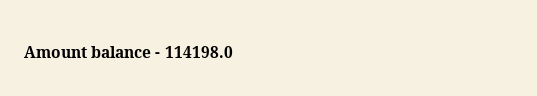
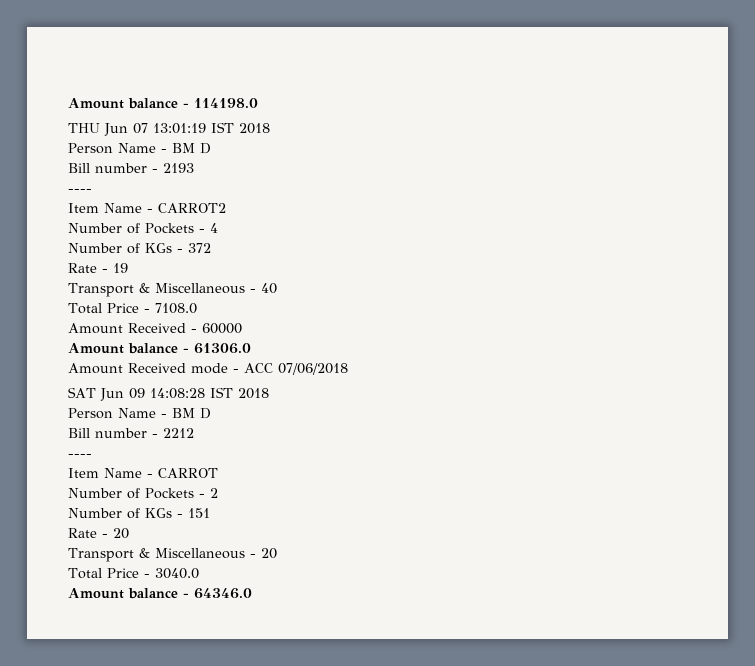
(233, 52) none -> [68,122,270,136] [68,143,211,154] [68,163,194,173] [68,189,92,193] [68,203,226,213] [68,223,218,234] [68,243,211,254] [68,263,128,273] [68,283,277,297] [68,303,197,314] [68,323,242,334] [68,343,251,354] [68,363,348,375] [68,387,269,401] [68,408,211,419] [68,428,194,438] [68,454,92,458] [68,468,218,478] [68,488,218,499] [68,508,210,519] [68,528,129,539] [68,548,277,562] [68,568,199,579] [68,588,252,599] // THU Jun 07 13:01:19 IST 2018 // Person Name - BM D // Bill number - 2193 // ---- // Item Name - CARROT2 // Number of Pockets - 4 // Number of KGs - 372 // Rate - 19 // Transport & Miscellaneous - 40 // Total Price - 7108.0 // Amount Received - 60000 // Amount balance - 61306.0 // Amount Received mode - ACC 07/06/2018 // SAT Jun 09 14:08:28 IST 2018 // Person Name - BM D // Bill number - 2212 // ---- // Item Name - CARROT // Number of Pockets - 2 // Number of KGs - 151 // Rate - 20 // Transport & Miscellaneous - 20 // Total Price - 3040.0 // Amount balance - 64346.0

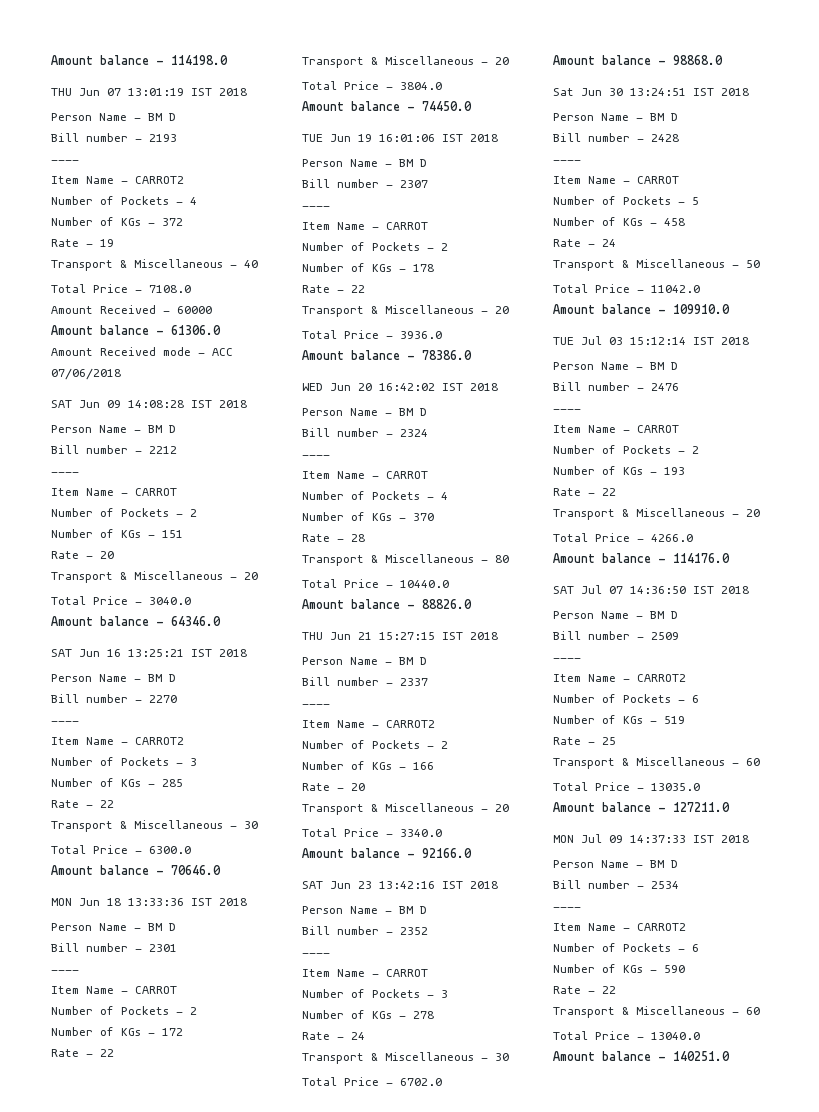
(252, 593) none -> [51,649,247,657] [51,674,176,682] [51,694,177,703] [51,721,79,724] [51,737,184,745] [51,757,197,766] [51,778,183,787] [51,800,114,808] [51,820,258,832] [51,845,191,854] [51,865,221,875] [51,898,247,906] [51,923,176,931] [51,943,177,952] [51,970,79,973] [51,986,177,994] [51,1006,197,1015] [51,1027,183,1036] [51,1049,114,1057] [302,56,509,68] [302,81,442,90] [302,101,472,111] [302,134,498,142] [302,159,427,167] [302,179,428,188] [302,206,330,209] [302,222,428,230] [302,242,448,251] [302,263,434,272] [302,285,365,293] [302,305,509,317] [302,330,442,339] [302,350,472,360] [302,383,498,391] [302,408,427,416] [302,428,428,437] [302,455,330,458] [302,471,428,479] [302,491,448,500] [302,512,434,521] [302,534,365,542] [302,554,509,566] [302,579,449,588] [302,599,472,609] [302,632,498,640] [302,657,427,665] [302,677,428,686] [302,704,330,707] [302,720,435,728] [302,740,448,749] [302,761,434,770] [302,783,365,791] [302,803,509,815] [302,828,442,837] [302,848,472,858] [302,881,498,889] [302,906,427,914] [302,926,428,935] [302,953,330,956] [302,969,428,977] [302,989,448,998] [302,1010,434,1019] [302,1032,365,1040] [302,1052,509,1064] [302,1077,442,1086] [553,55,723,65] [553,88,749,96] [553,113,678,121] [553,133,679,142] [553,160,581,163] [553,176,679,184] [553,196,699,205] [553,217,685,226] [553,239,616,247] [553,259,760,271] [553,284,700,293] [553,304,730,314] [553,336,749,345] [553,362,678,370] [553,382,679,391] [553,409,581,412] [553,425,679,433] [553,445,699,454] [553,466,685,475] [553,488,616,496] [553,508,760,520] [553,533,693,542] [553,553,730,563] [553,585,749,594] [553,611,678,619] [553,631,679,640] [553,658,581,661] [553,674,686,682] [553,694,699,703] [553,715,685,724] [553,737,616,745] [553,757,760,769] [553,782,700,791] [553,802,730,812] [553,834,749,843] [553,860,678,868] [553,880,679,889] [553,907,581,910] [553,923,686,931] [553,943,699,952] [553,964,685,973] [553,986,616,994] [553,1006,760,1018] [553,1031,700,1040] [553,1051,730,1061] // SAT Jun 16 13:25:21 IST 2018 // Person Name - BM D // Bill number - 2270 // ---- // Item Name - CARROT2 // Number of Pockets - 3 // Number of KGs - 285 // Rate - 22 // Transport & Miscellaneous - 30 // Total Price - 6300.0 // Amount balance - 70646.0 // MON Jun 18 13:33:36 IST 2018 // Person Name - BM D // Bill number - 2301 // ---- // Item Name - CARROT // Number of Pockets - 2 // Number of KGs - 172 // Rate - 22 // Transport & Miscellaneous - 20 // Total Price - 3804.0 // Amount balance - 74450.0 // TUE Jun 19 16:01:06 IST 2018 // Person Name - BM D // Bill number - 2307 // ---- // Item Name - CARROT // Number of Pockets - 2 // Number of KGs - 178 // Rate - 22 // Transport & Miscellaneous - 20 // Total Price - 3936.0 // Amount balance - 78386.0 // WED Jun 20 16:42:02 IST 2018 // Person Name - BM D // Bill number - 2324 // ---- // Item Name - CARROT // Number of Pockets - 4 // Number of KGs - 370 // Rate - 28 // Transport & Miscellaneous - 80 // Total Price - 10440.0 // Amount balance - 88826.0 // THU Jun 21 15:27:15 IST 2018 // Person Name - BM D // Bill number - 2337 // ---- // Item Name - CARROT2 // Number of Pockets - 2 // Number of KGs - 166 // Rate - 20 // Transport & Miscellaneous - 20 // Total Price - 3340.0 // Amount balance - 92166.0 // SAT Jun 23 13:42:16 IST 2018 // Person Name - BM D // Bill number - 2352 // ---- // Item Name - CARROT // Number of Pockets - 3 // Number of KGs - 278 // Rate - 24 // Transport & Miscellaneous - 30 // Total Price - 6702.0 // Amount balance - 98868.0 // Sat Jun 30 13:24:51 IST 2018 // Person Name - BM D // Bill number - 2428 // ---- // Item Name - CARROT // Number of Pockets - 5 // Number of KGs - 458 // Rate - 24 // Transport & Miscellaneous - 50 // Total Price - 11042.0 // Amount balance - 109910.0 // TUE Jul 03 15:12:14 IST 2018 // Person Name - BM D // Bill number - 2476 // ---- // Item Name - CARROT // Number of Pockets - 2 // Number of KGs - 193 // Rate - 22 // Transport & Miscellaneous - 20 // Total Price - 4266.0 // Amount balance - 114176.0 // SAT Jul 07 14:36:50 IST 2018 // Person Name - BM D // Bill number - 2509 // ---- // Item Name - CARROT2 // Number of Pockets - 6 // Number of KGs - 519 // Rate - 25 // Transport & Miscellaneous - 60 // Total Price - 13035.0 // Amount balance - 127211.0 // MON Jul 09 14:37:33 IST 2018 // Person Name - BM D // Bill number - 2534 // ---- // Item Name - CARROT2 // Number of Pockets - 6 // Number of KGs - 590 // Rate - 22 // Transport & Miscellaneous - 60 // Total Price - 13040.0 // Amount balance - 140251.0

